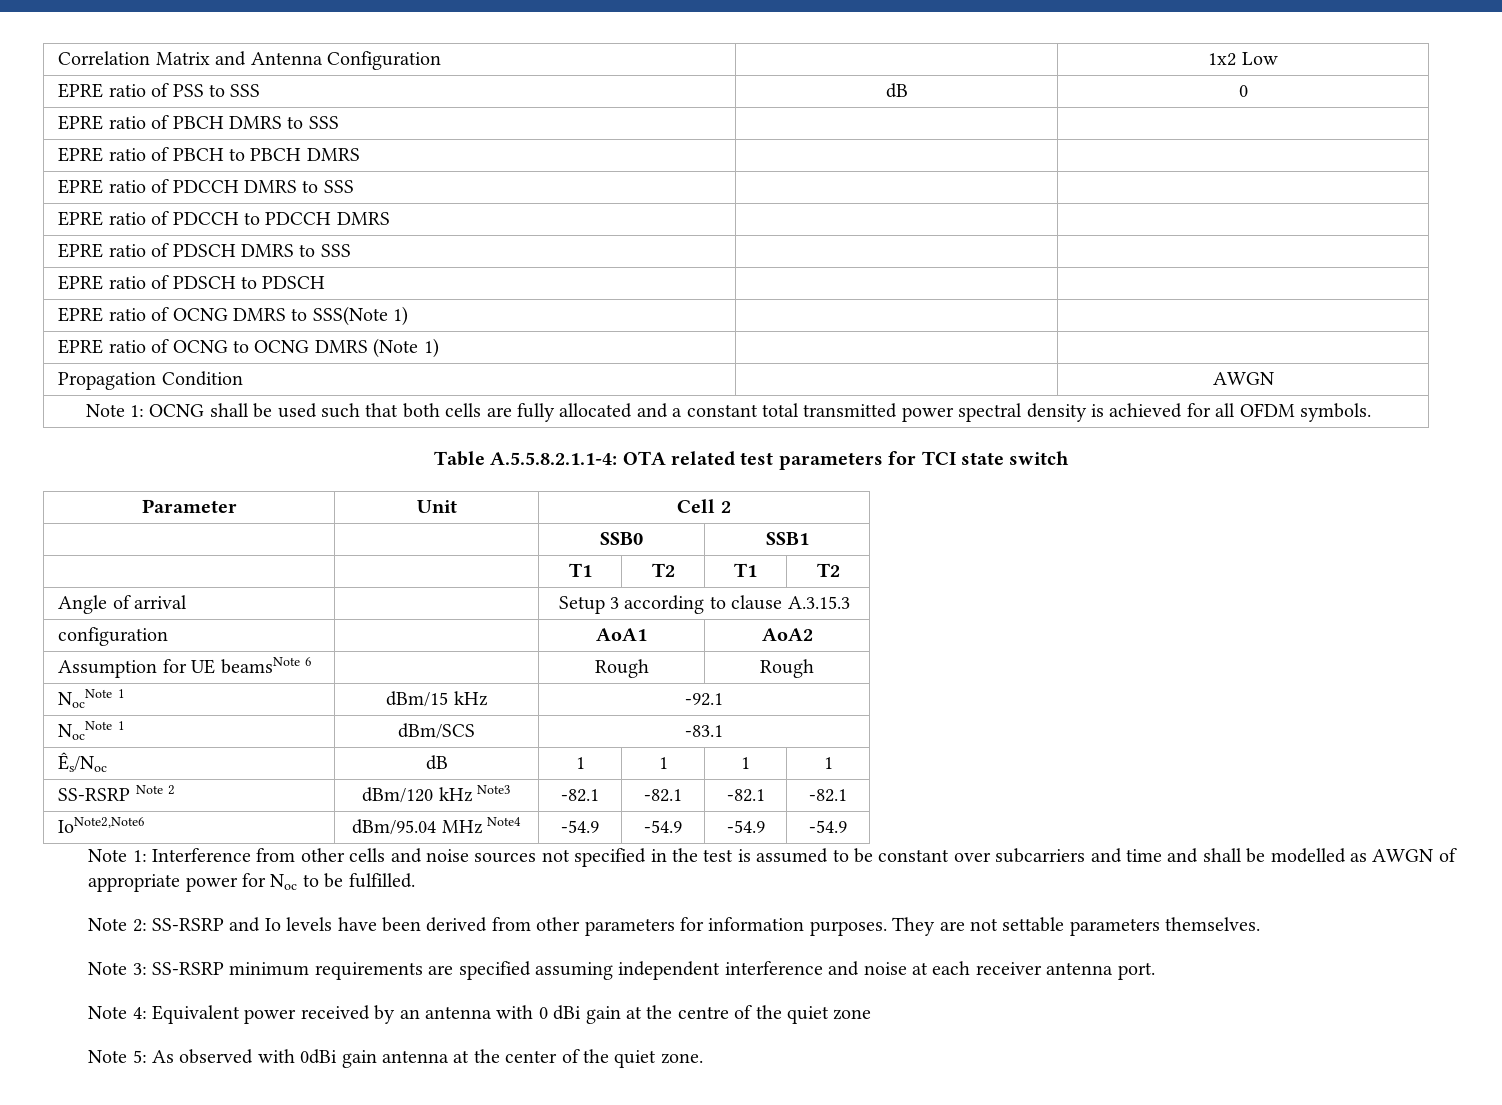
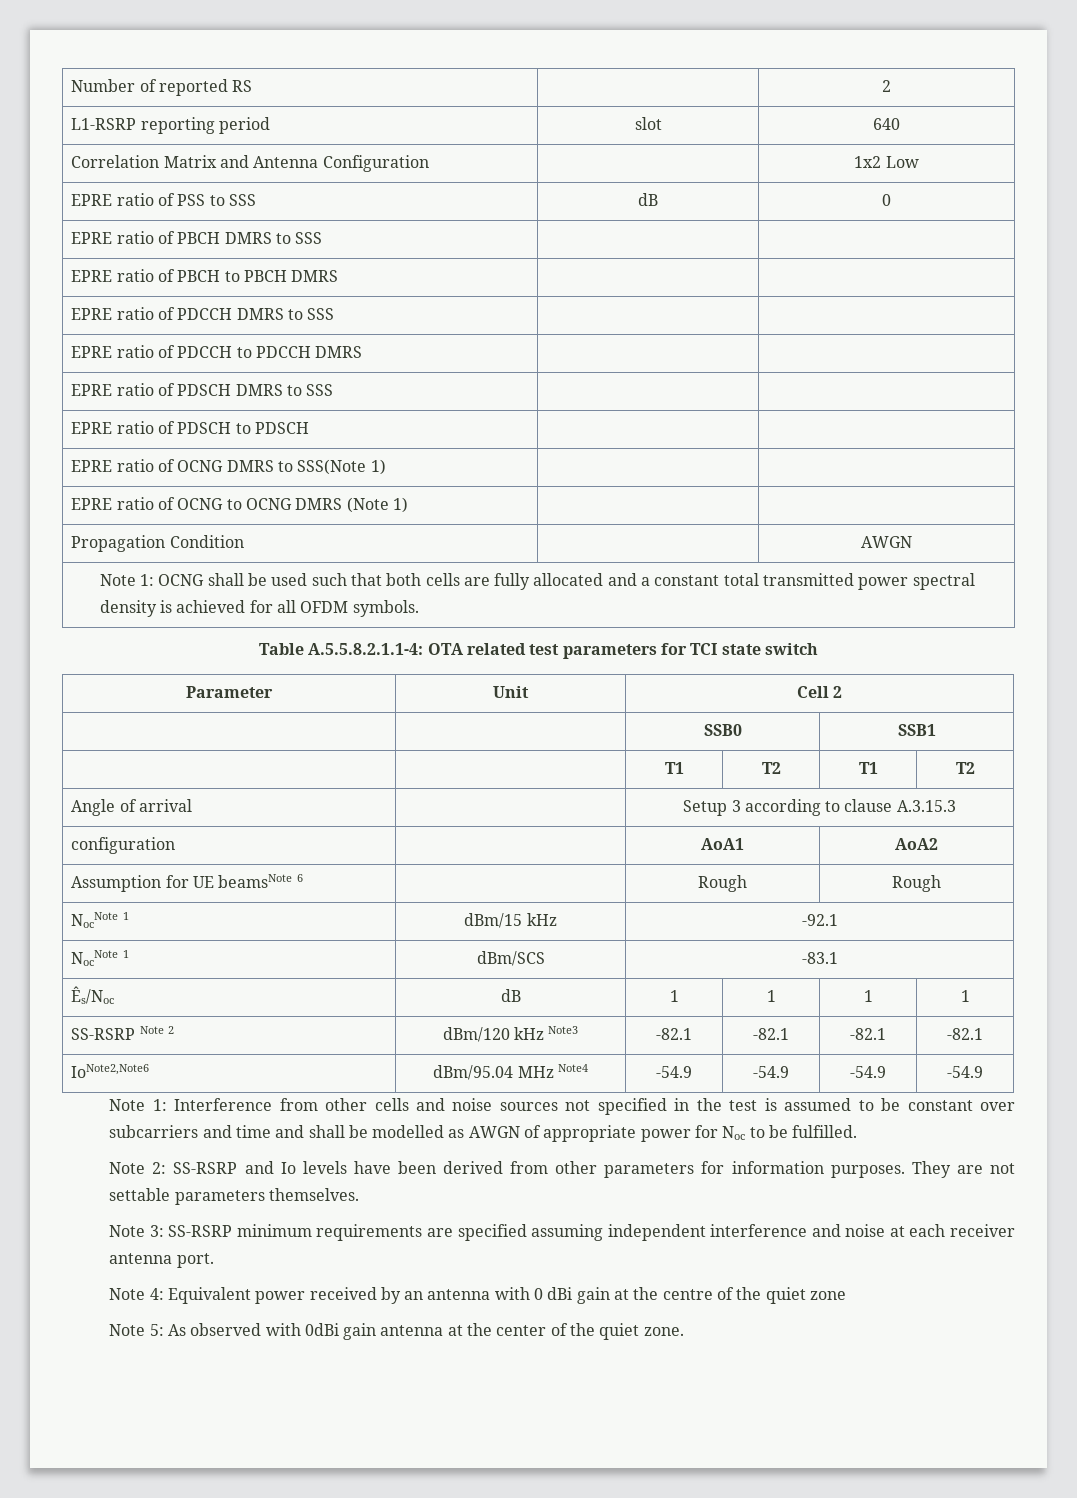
(58, 58) none -> [71,79,253,96] [882,80,891,92] [71,117,270,134] [634,117,662,130] [873,118,900,130] Number of reported RS | | 2 // L1-RSRP reporting period | slot | 640 //

